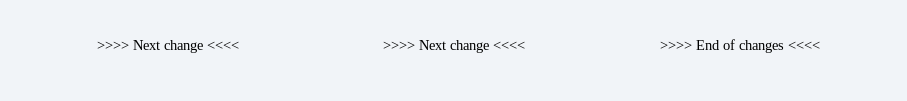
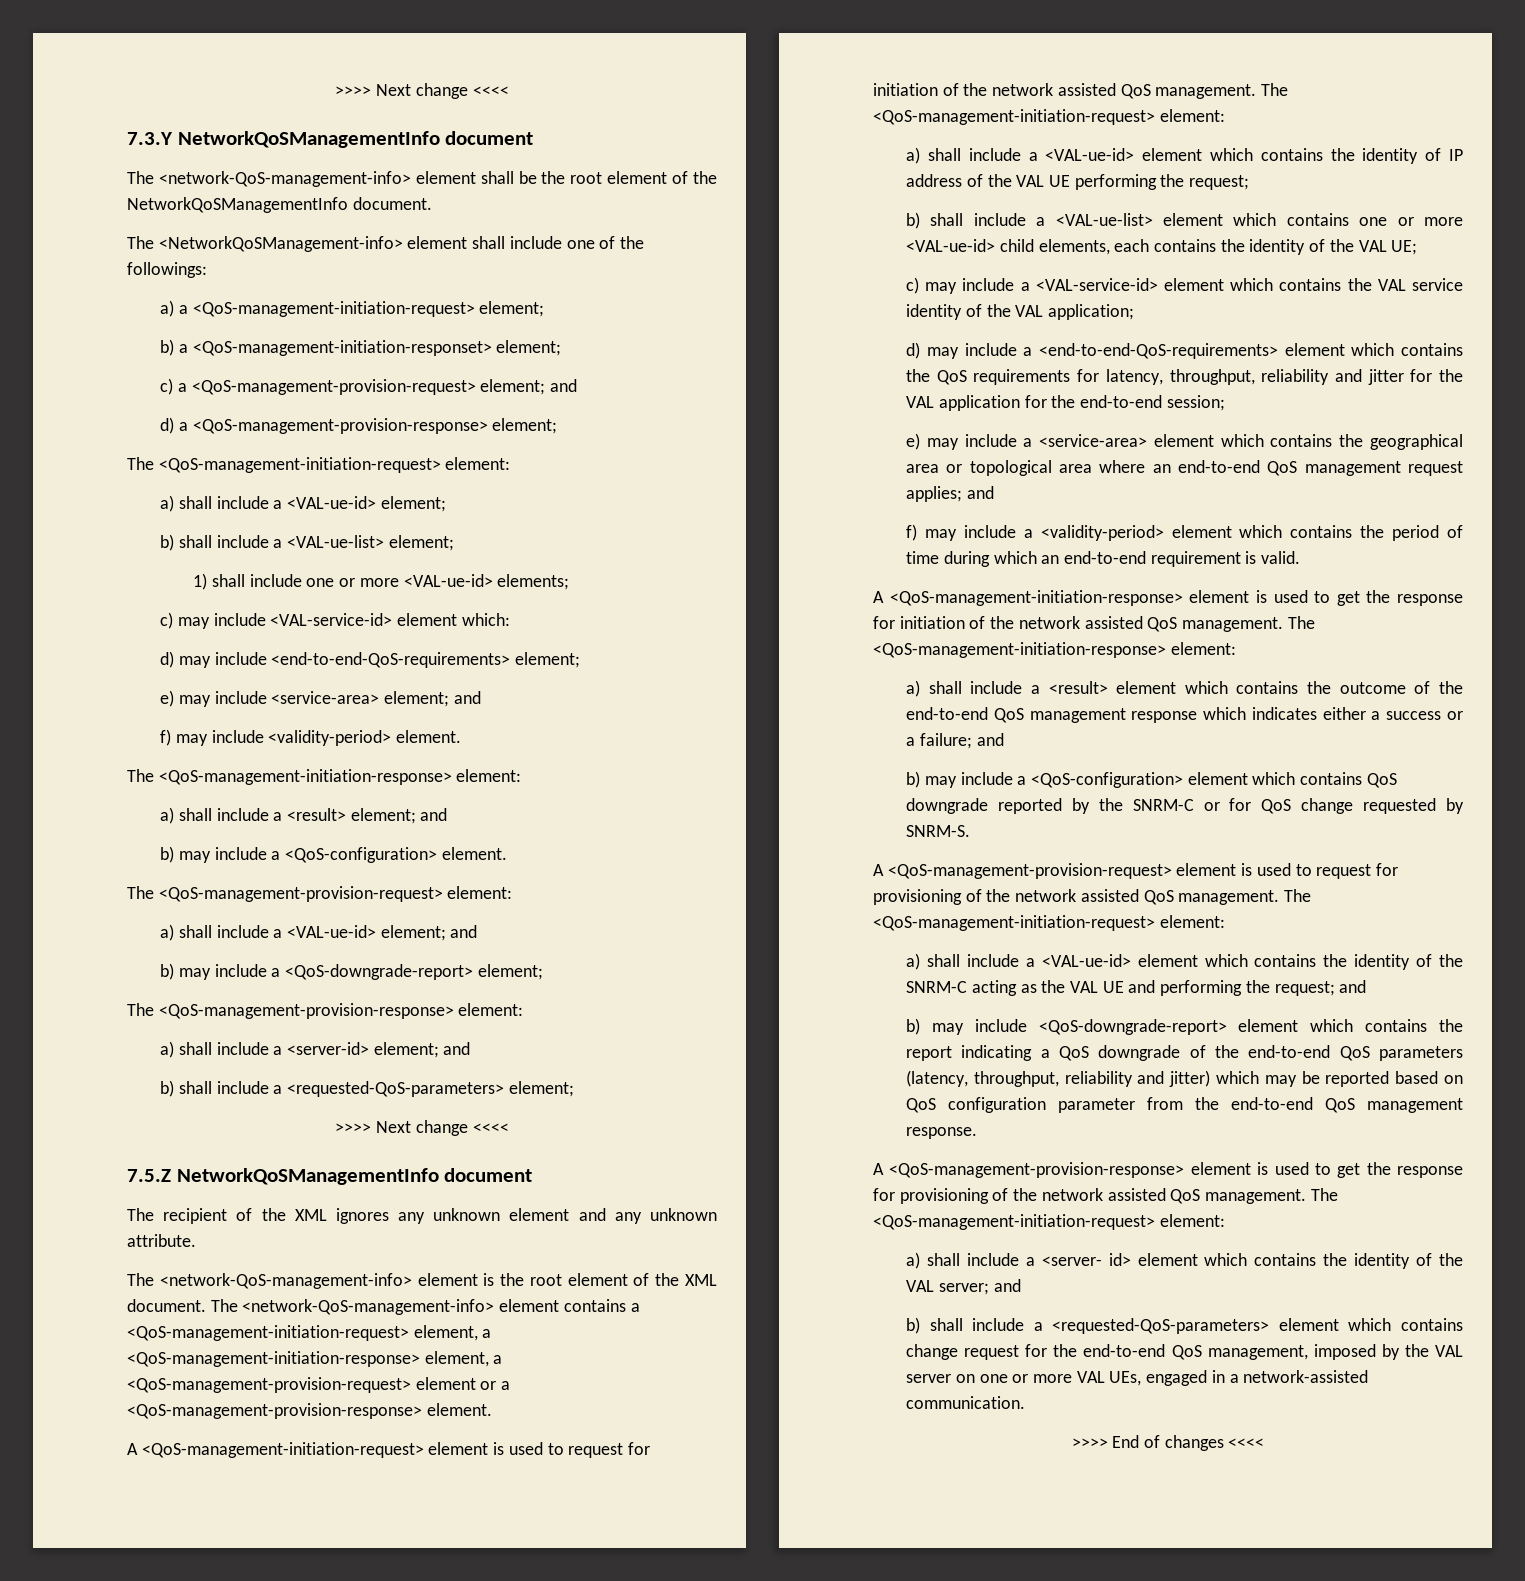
[96,40,239,53] [382,40,525,53] >>>> Next change <<<< // >>>> Next change <<<< -> [335,83,509,99] [127,131,534,148] [127,171,718,187] [127,197,432,213] [127,236,645,252] [127,262,207,278] [160,300,545,317] [160,339,562,356] [160,378,577,395] [160,417,558,434] [127,457,511,473] [160,495,446,512] [160,534,454,551] [193,573,570,590] [160,612,510,629] [160,651,580,668] [160,690,481,707] [160,729,461,746] [127,769,522,785] [160,807,448,824] [160,846,507,863] [127,886,513,902] [160,924,478,941] [160,963,543,980] [127,1003,524,1019] [160,1041,471,1058] [160,1080,574,1097] [335,1120,509,1136] [127,1168,533,1185] [127,1208,717,1224] [127,1234,196,1247] [127,1273,717,1289] [127,1299,640,1315] [127,1325,492,1341] [127,1351,503,1367] [127,1377,511,1393] [127,1403,492,1419] [127,1442,651,1458] [873,83,1289,99] [873,109,1225,125] [906,147,1463,164] [906,174,1250,190] [906,212,1463,229] [906,239,1418,255] [906,277,1463,294] [906,304,1134,320] [906,342,1463,359] [906,369,1463,385] [906,395,1225,411] [906,433,1463,450] [906,460,1463,476] [906,486,994,502] [906,524,1463,541] [906,551,1301,567] [873,590,1463,606] [873,616,1315,632] [873,642,1236,658] [906,680,1463,697] [906,707,1463,723] [906,733,1004,749] [906,771,1397,788] [906,798,1464,814] [906,825,971,837] [873,863,1399,879] [873,889,1312,905] [873,915,1225,931] [906,953,1463,970] [906,980,1367,996] [906,1018,1463,1035] [906,1045,1463,1061] [906,1070,1463,1087] [906,1097,1463,1113] [906,1127,978,1139] [873,1162,1463,1178] [873,1188,1338,1204] [873,1214,1225,1230] [906,1252,1463,1269] [906,1279,1021,1295] [906,1317,1463,1334] [906,1344,1463,1360] [906,1370,1369,1386] [906,1396,1026,1409] >>>> Next change <<<< // 7.3.Y NetworkQoSManagementInfo document // The <network-QoS-management-info> element shall be the root element of the NetworkQoSManagementInfo document. // The <NetworkQoSManagement-info> element shall include one of the followings: // a) a <QoS-management-initiation-request> element; // b) a <QoS-management-initiation-responset> element; // c) a <QoS-management-provision-request> element; and // d) a <QoS-management-provision-response> element; // The <QoS-management-initiation-request> element: // a) shall include a <VAL-ue-id> element; // b) shall include a <VAL-ue-list> element; // 1) shall include one or more <VAL-ue-id> elements; // c) may include <VAL-service-id> element which: // d) may include <end-to-end-QoS-requirements> element; // e) may include <service-area> element; and // f) may include <validity-period> element. // The <QoS-management-initiation-response> element: // a) shall include a <result> element; and // b) may include a <QoS-configuration> element. // The <QoS-management-provision-request> element: // a) shall include a <VAL-ue-id> element; and // b) may include a <QoS-downgrade-report> element; // The <QoS-management-provision-response> element: // a) shall include a <server-id> element; and // b) shall include a <requested-QoS-parameters> element; // >>>> Next change <<<< // 7.5.Z NetworkQoSManagementInfo document // The recipient of the XML ignores any unknown element and any unknown attribute. // The <network-QoS-management-info> element is the root element of the XML document. The <network-QoS-management-info> element contains a <QoS-management-initiation-request> element, a <QoS-management-initiation-response> element, a <QoS-management-provision-request> element or a <QoS-management-provision-response> element. // A <QoS-management-initiation-request> element is used to request for initiation of the network assisted QoS management. The <QoS-management-initiation-request> element: // a) shall include a <VAL-ue-id> element which contains the identity of IP address of the VAL UE performing the request; // b) shall include a <VAL-ue-list> element which contains one or more <VAL-ue-id> child elements, each contains the identity of the VAL UE; // c) may include a <VAL-service-id> element which contains the VAL service identity of the VAL application; // d) may include a <end-to-end-QoS-requirements> element which contains the QoS requirements for latency, throughput, reliability and jitter for the VAL application for the end-to-end session; // e) may include a <service-area> element which contains the geographical area or topological area where an end-to-end QoS management request applies; and // f) may include a <validity-period> element which contains the period of time during which an end-to-end requirement is valid. // A <QoS-management-initiation-response> element is used to get the response for initiation of the network assisted QoS management. The <QoS-management-initiation-response> element: // a) shall include a <result> element which contains the outcome of the end-to-end QoS management response which indicates either a success or a failure; and // b) may include a <QoS-configuration> element which contains QoS downgrade reported by the SNRM-C or for QoS change requested by SNRM-S. // A <QoS-management-provision-request> element is used to request for provisioning of the network assisted QoS management. The <QoS-management-initiation-request> element: // a) shall include a <VAL-ue-id> element which contains the identity of the SNRM-C acting as the VAL UE and performing the request; and // b) may include <QoS-downgrade-report> element which contains the report indicating a QoS downgrade of the end-to-end QoS parameters (latency, throughput, reliability and jitter) which may be reported based on QoS configuration parameter from the end-to-end QoS management response. // A <QoS-management-provision-response> element is used to get the response for provisioning of the network assisted QoS management. The <QoS-management-initiation-request> element: // a) shall include a <server- id> element which contains the identity of the VAL server; and // b) shall include a <requested-QoS-parameters> element which contains change request for the end-to-end QoS management, imposed by the VAL server on one or more VAL UEs, engaged in a network-assisted communication.

